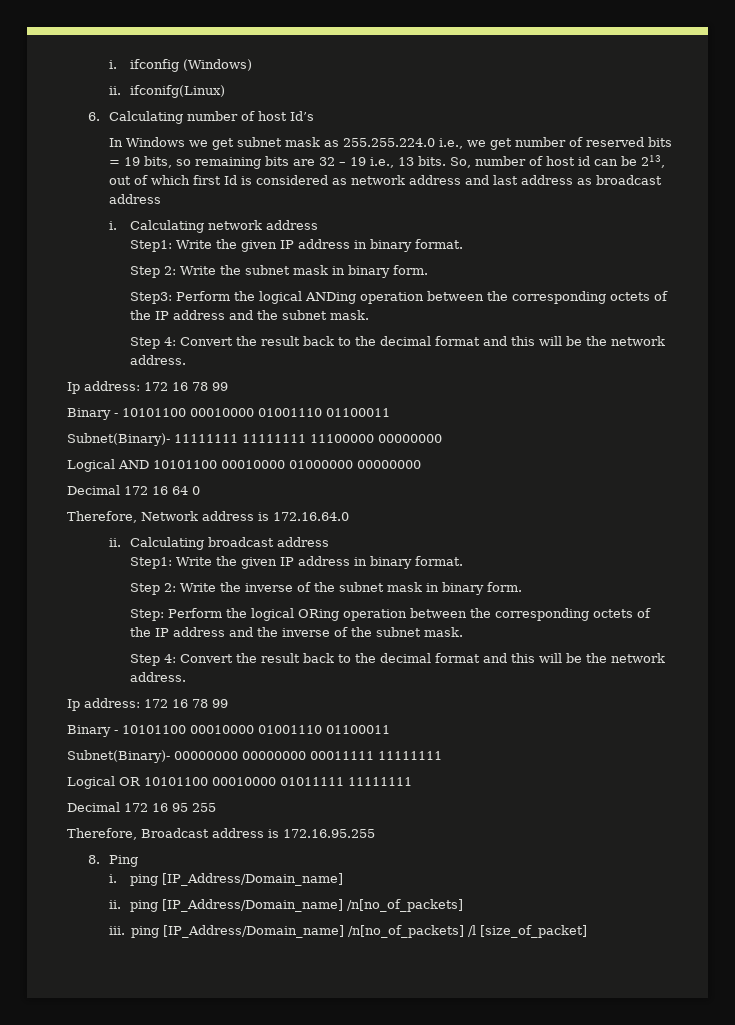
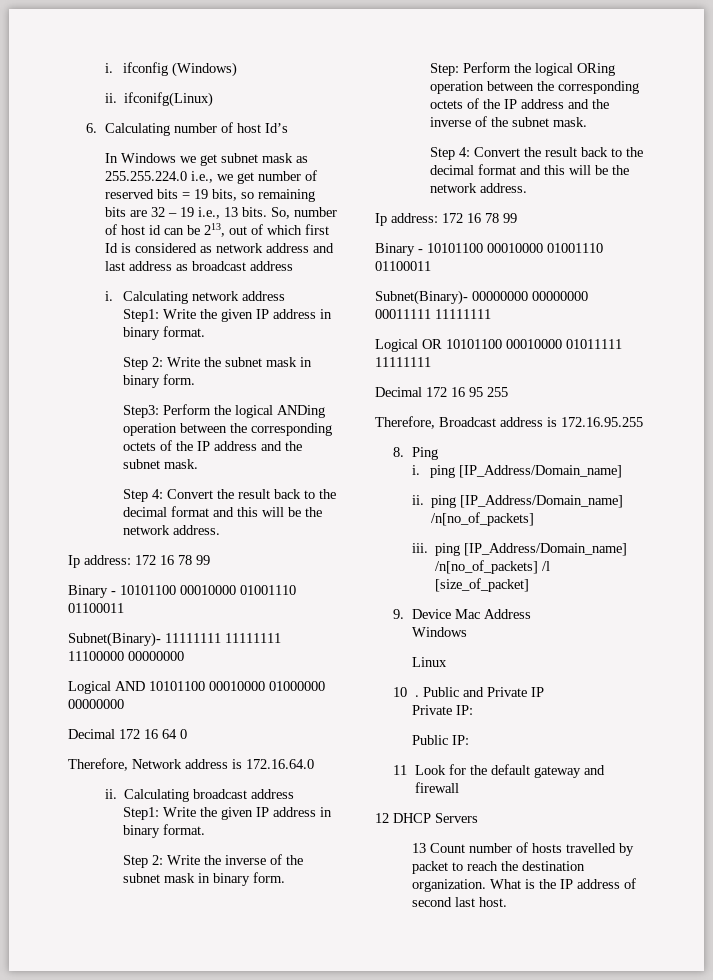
(588, 931) none -> [393,609,531,619] [411,627,467,637] [411,657,447,667] [393,687,544,697] [411,705,473,715] [411,735,469,745] [393,764,605,778] [414,782,459,793] [375,813,478,823] [411,842,634,856] [411,861,585,874] [411,878,636,892] [411,897,507,907] // 9. Device Mac Address // Windows // Linux // 10 . Public and Private IP // Private IP: // Public IP: // 11 Look for the default gateway and firewall // 12 DHCP Servers // 13 Count number of hosts travelled by packet to reach the destination organization. What is the IP address of second last host.

